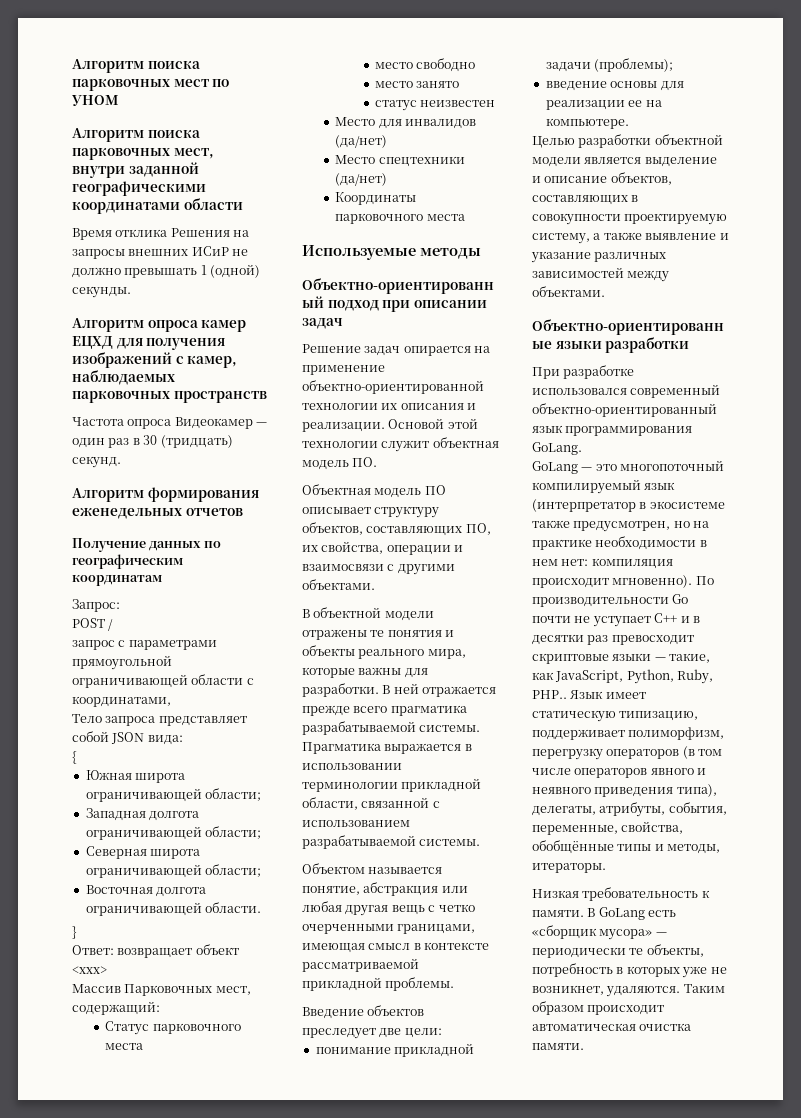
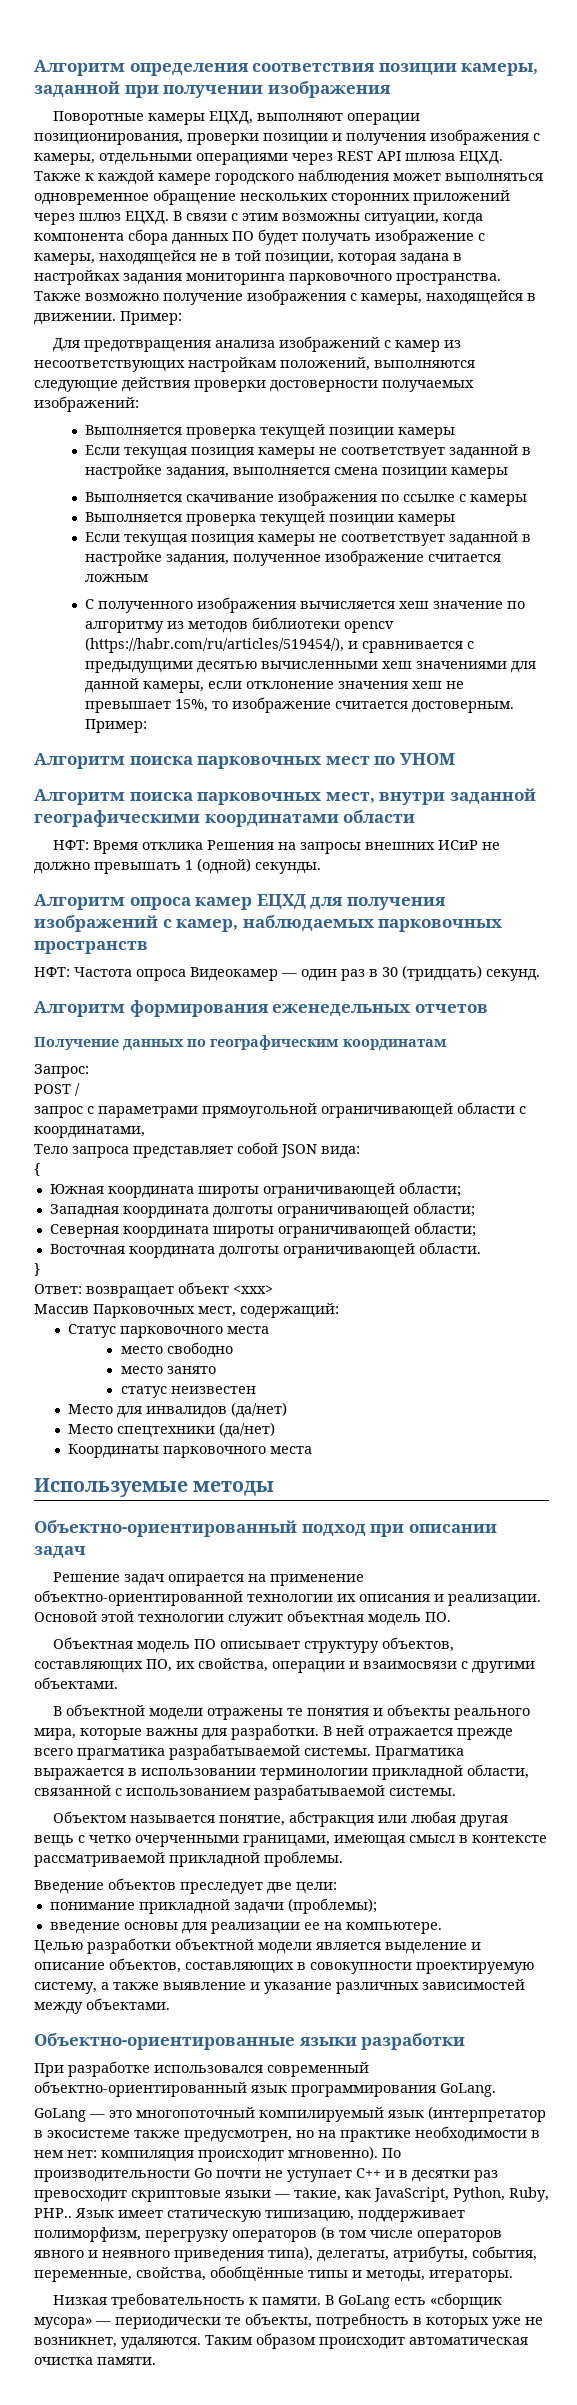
[72,59,144,73] Алгоритм -> [34,60,539,76] [34,81,391,98] [52,111,420,125] [34,129,540,145] [34,151,503,165] [34,169,543,185] [34,189,510,205] [34,211,483,225] [34,229,485,245] [34,250,462,265] [34,270,501,285] [34,289,536,305] [34,311,182,325] [52,336,461,352] [34,357,475,372] [34,377,474,392] [34,396,139,412] [85,424,456,439] [85,444,532,459] [85,464,509,479] [85,490,528,506] [85,511,456,526] [85,531,532,546] [85,550,502,566] [85,574,150,582] [85,597,526,613] [85,617,395,633] [85,637,475,653] [85,661,537,673] [85,678,465,693] [85,697,515,713] [85,719,148,733] [34,753,125,769] Алгоритм определения соответствия позиции камеры, заданной при получении изображения // Поворотные камеры ЕЦХД, выполняют операции позиционирования, проверки позиции и получения изображения с камеры, отдельными операциями через REST API шлюза ЕЦХД. Также к каждой камере городского наблюдения может выполняться одновременное обращение нескольких сторонних приложений через шлюз ЕЦХД. В связи с этим возможны ситуации, когда компонента сбора данных ПО будет получать изображение с камеры, находящейся не в той позиции, которая задана в настройках задания мониторинга парковочного пространства. Также возможно получение изображения с камеры, находящейся в движении. Пример: // Для предотвращения анализа изображений с камер из несоответствующих настройкам положений, выполняются следующие действия проверки достоверности получаемых изображений: // Выполняется проверка текущей позиции камеры // Если текущая позиция камеры не соответствует заданной в настройке задания, выполняется смена позиции камеры // Выполняется скачивание изображения по ссылке с камеры // Выполняется проверка текущей позиции камеры // Если текущая позиция камеры не соответствует заданной в настройке задания, полученное изображение считается ложным // С полученного изображения вычисляется хеш значение по алгоритму из методов библиотеки opencv (https://habr.com/ru/articles/519454/), и сравнивается с предыдущими десятью вычисленными хеш значениями для данной камеры, если отклонение значения хеш не превышает 15%, то изображение считается достоверным. Пример: // Алгоритм
(243, 204) none -> [52,840,89,850] НФТ:
(267, 397) none -> [34,967,70,977] НФТ:
[135,773,186,783] широта -> [107,1186,259,1198] координата широты
[149,811,200,821] долгота -> [122,1206,273,1218] координата долготы
[150,849,201,859] широта -> [122,1226,274,1238] координата широты
[156,887,207,897] долгота -> [128,1246,279,1258] координата долготы

